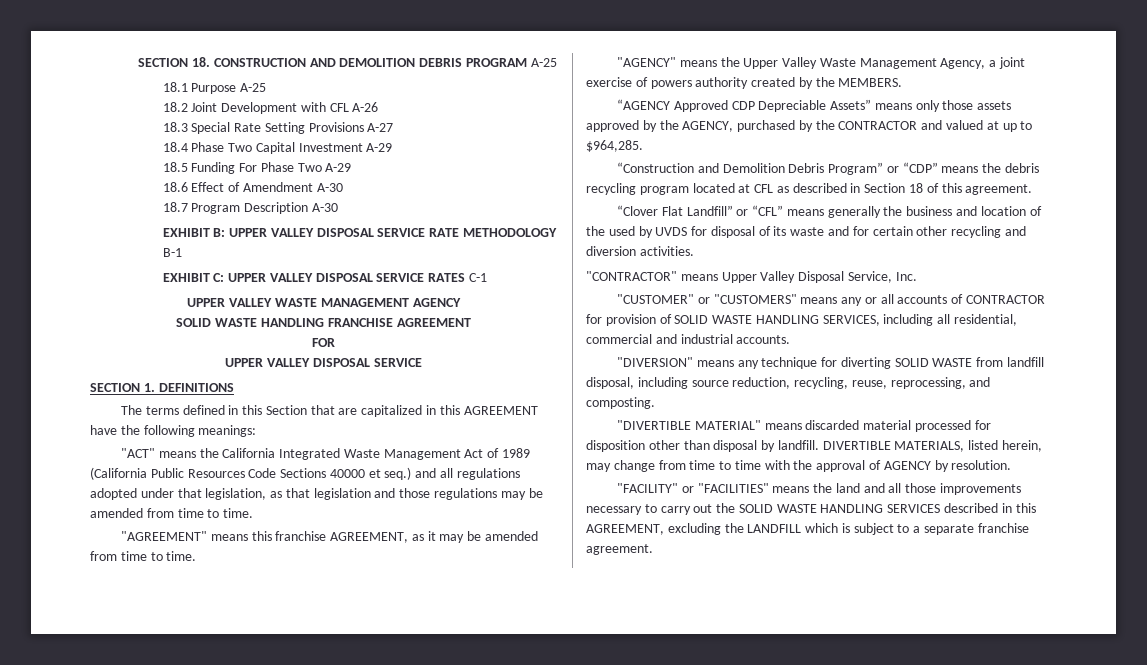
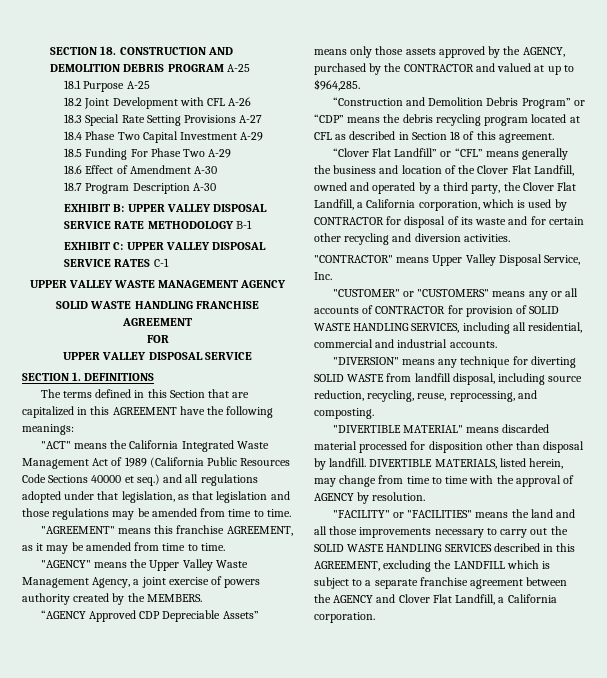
(605, 231) none -> [477,165,574,176] [314,182,577,194] [314,199,526,211] Clover Flat Landfill, owned and operated by a third party, the Clover Flat Landfill, a California corporation, which is
[655,227,688,236] UVDS -> [314,217,384,225] CONTRACTOR
[586,544,653,555] agreement. -> [470,577,568,589] [314,594,557,605] [314,612,375,623] agreement between the AGENCY and Clover Flat Landfill, a California corporation.

